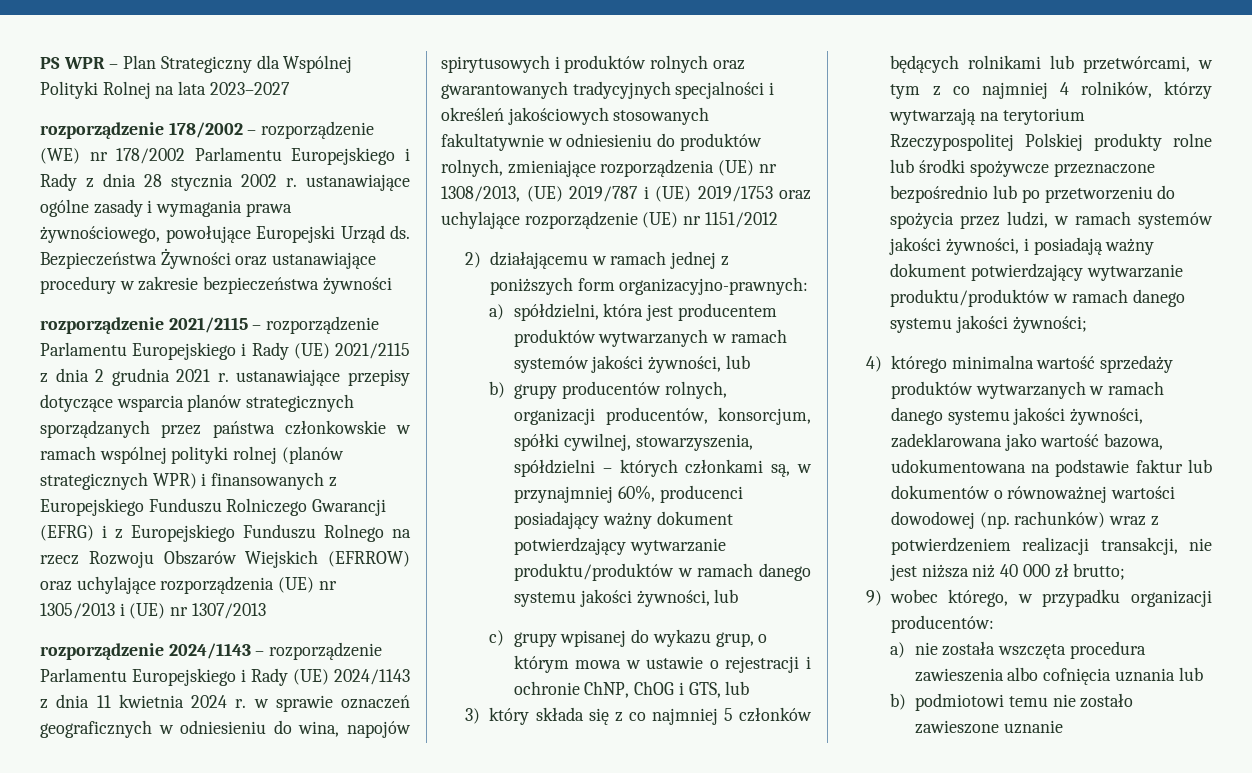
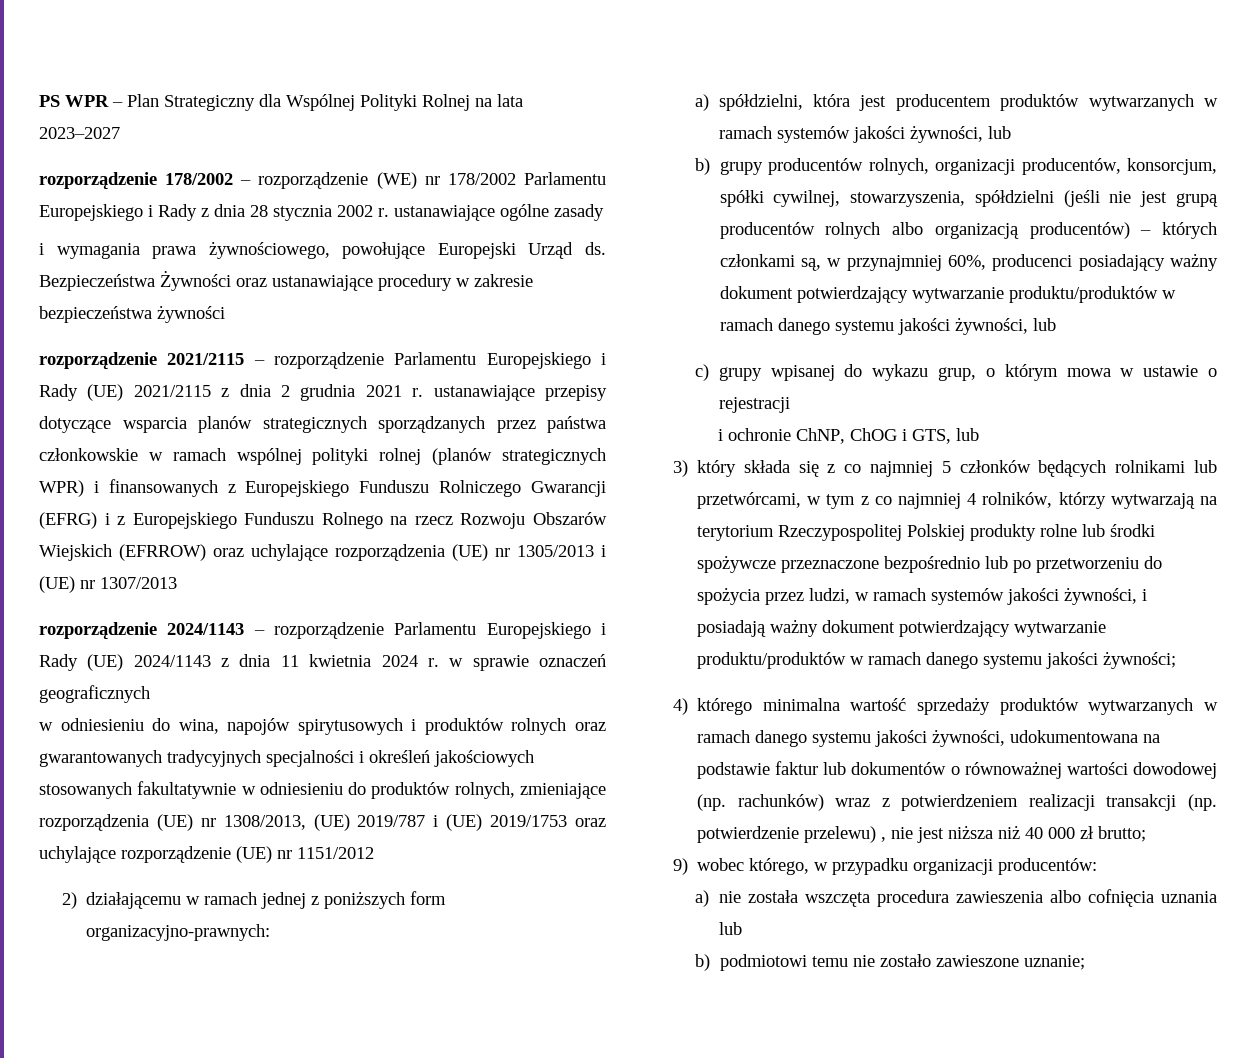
(143, 208) none -> (604, 212) //
(152, 729) none -> (150, 694) //
(596, 468) none -> [1063,190,1218,207] [719,222,1130,239] (jeśli nie jest grupą producentów rolnych albo organizacją producentów)
(800, 664) none -> (790, 405) //
[890,433,1164,451] zadeklarowana jako wartość bazowa, -> (1005, 738) none
[1100,537,1178,555] transakcji, -> [1106,794,1217,811] [696,826,886,843] transakcji (np. potwierdzenie przelewu) ,
[1003,720,1063,734] uznanie -> [1023,955,1085,970] uznanie;

